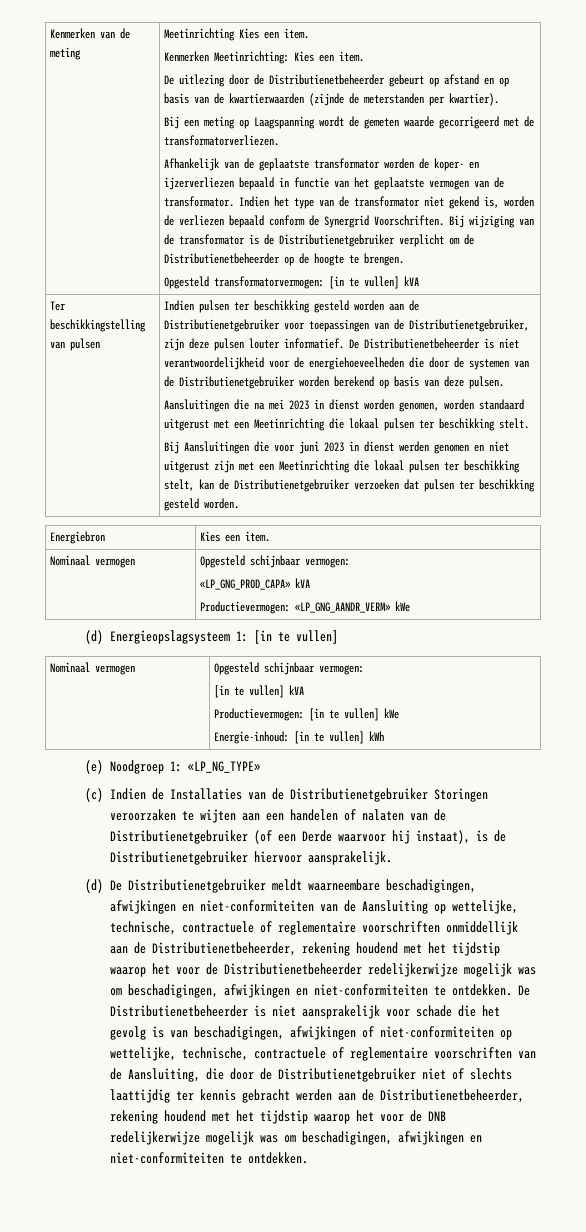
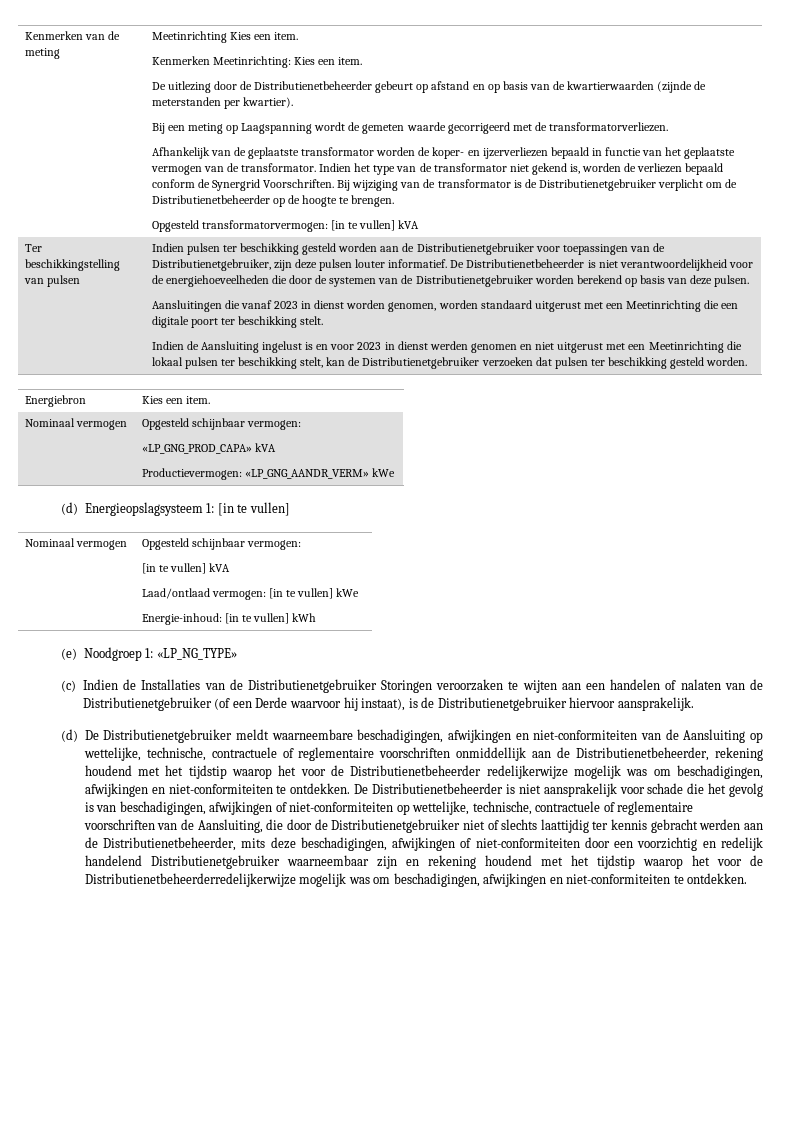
[254,399,285,410] na mei -> [240,300,272,309] vanaf
[349,418,415,431] lokaal pulsen -> [721,303,739,309] [151,316,218,328] een digitale poort
[164,441,320,454] Bij Aansluitingen die voor juni -> [151,341,355,353] Indien de Aansluiting ingelust is en voor
[214,460,235,473] zijn -> (604, 347) none
[214,708,305,721] Productievermogen: -> [141,588,266,600] Laad/ontlaad vermogen:
[109,1110,446,1124] [109,1131,200,1145] rekening houdend met het tijdstip waarop het voor de DNB redelijkerwijze -> [241,837,763,851] [84,855,764,869] [84,873,296,887] mits deze beschadigingen, afwijkingen of niet-conformiteiten door een voorzichtig en redelijk handelend Distributienetgebruiker waarneembaar zijn en rekening houdend met het tijdstip waarop het voor de Distributienetbeheerderredelijkerwijze

